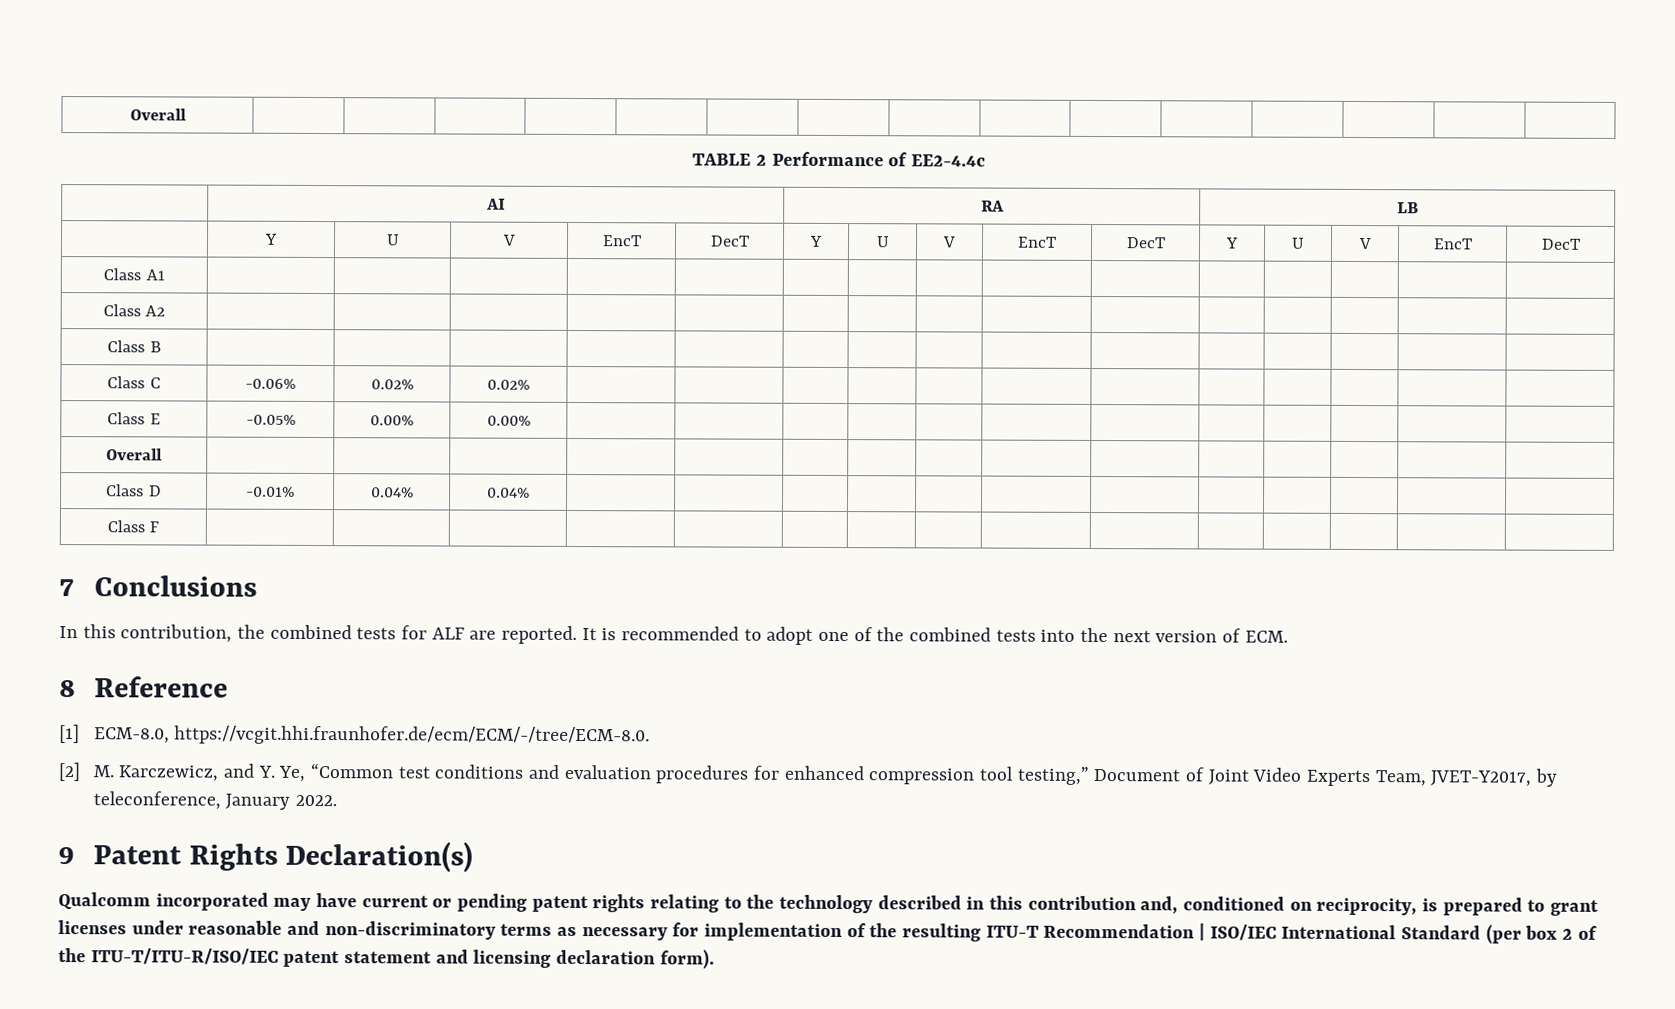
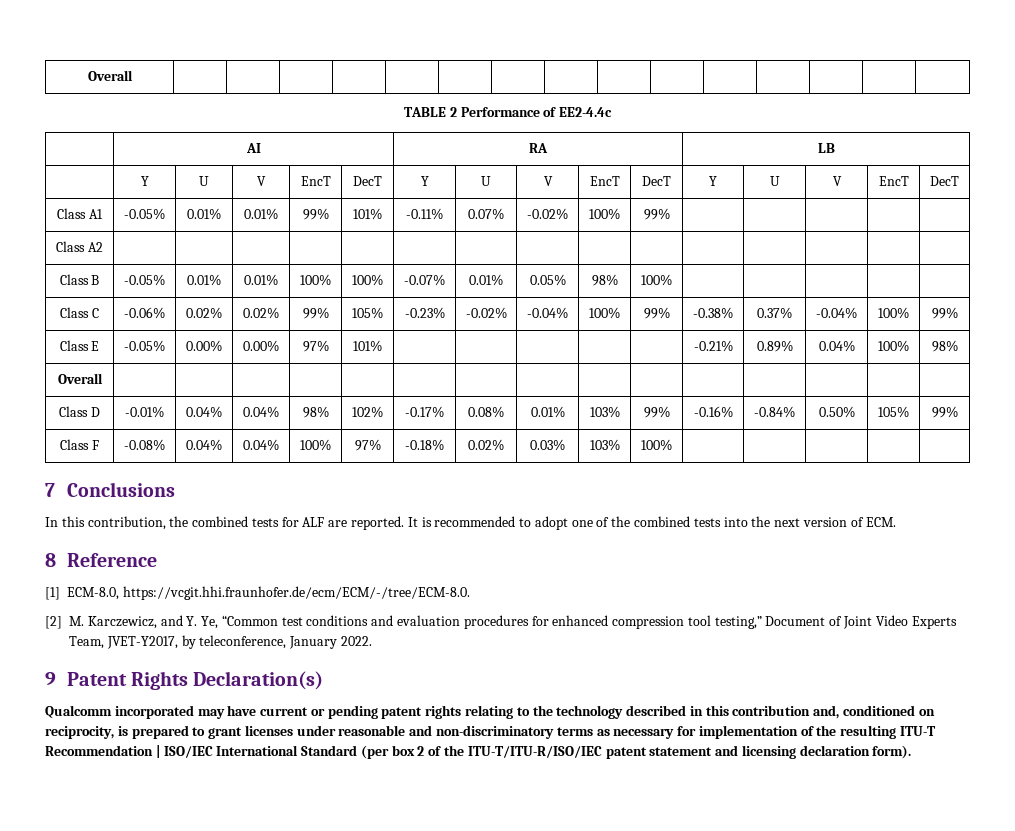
[102,304,166,317] [107,340,161,353] | | | | | | | | | | | | | | // Class A2 | | | | | | | | | | | | | | | // Class B | | | | | | | | | | -> [124,208,165,220] [187,208,221,220] [244,208,278,220] [302,208,329,220] [353,208,382,220] [406,208,443,220] [468,208,504,220] [527,208,568,220] [589,208,620,220] [643,208,670,220] [56,241,103,252] [59,274,100,285] [124,274,165,286] [187,274,221,286] [244,274,278,286] [300,274,331,286] [352,274,383,286] [404,274,445,286] [469,274,503,286] [529,274,566,286] [591,274,618,286] [641,274,672,286] -0.05% | 0.01% | 0.01% | 99% | 101% | -0.11% | 0.07% | -0.02% | 100% | 99% | | | | | // Class A2 | | | | | | | | | | | | | | | // Class B | -0.05% | 0.01% | 0.01% | 100% | 100% | -0.07% | 0.01% | 0.05% | 98% | 100%
(530, 384) | | | | | | | | | | | -> [302,307,329,319] [352,307,383,319] [404,307,445,319] [465,307,507,319] [527,307,568,319] [589,307,620,319] [643,307,670,319] [693,307,733,319] [757,307,792,319] [816,307,857,319] [878,307,909,319] [931,307,958,319] 99% | 105% | -0.23% | -0.02% | -0.04% | 100% | 99% | -0.38% | 0.37% | -0.04% | 100% | 99%
(531, 420) | | | | | | | | | | | -> [302,340,329,352] [353,340,382,352] [693,340,733,352] [756,340,793,352] [818,340,855,352] [878,340,909,352] [931,340,958,352] 97% | 101% | | | | | | -0.21% | 0.89% | 0.04% | 100% | 98%
[106,520,160,533] | | | | | | | | | | | // Class F | | | | | | | | | | -> [302,406,329,418] [352,406,383,418] [405,406,444,418] [468,406,504,418] [530,406,565,418] [589,406,620,418] [643,406,670,418] [693,406,733,418] [754,406,795,418] [818,406,855,418] [878,406,909,418] [931,406,958,418] [60,439,99,450] [124,439,165,451] [186,439,222,451] [243,439,279,451] [300,439,331,451] [354,439,381,451] [405,439,444,451] [468,439,504,451] [530,439,565,451] [589,439,620,451] [641,439,672,451] 98% | 102% | -0.17% | 0.08% | 0.01% | 103% | 99% | -0.16% | -0.84% | 0.50% | 105% | 99% // Class F | -0.08% | 0.04% | 0.04% | 100% | 97% | -0.18% | 0.02% | 0.03% | 103% | 100%

